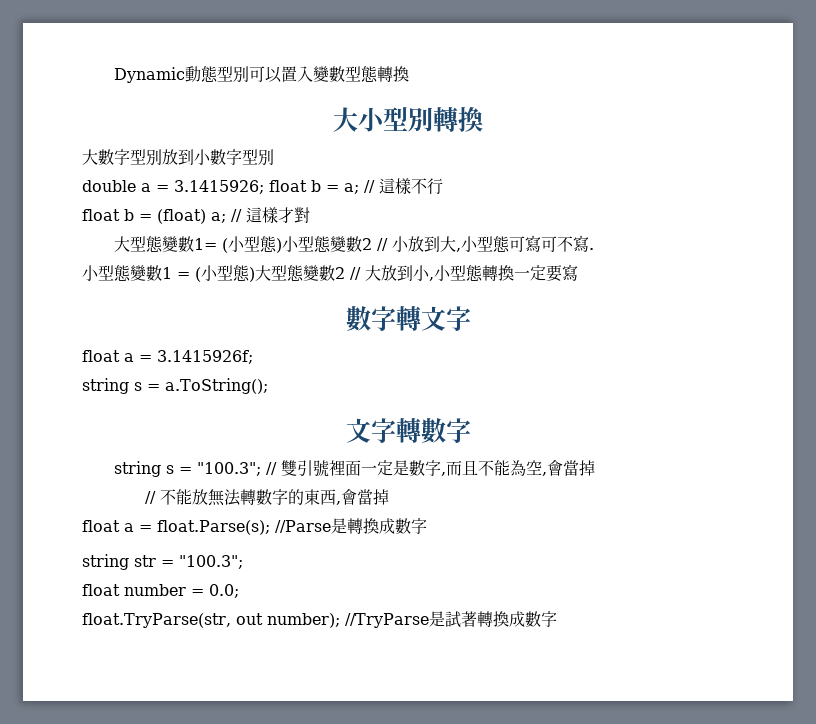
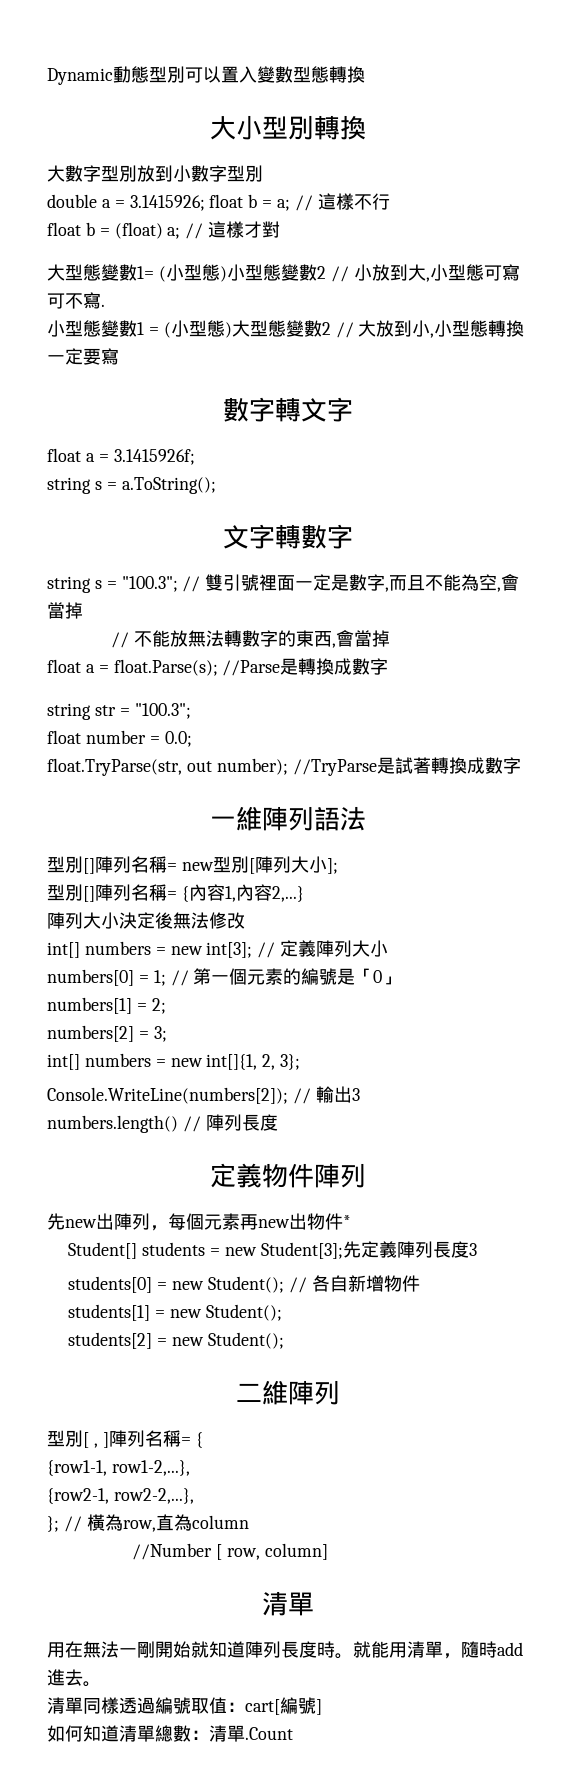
(557, 619) none -> [210,806,366,831] [47,856,338,874] [47,884,304,902] [47,912,245,929] [47,940,389,958] [47,968,401,986] [47,997,166,1014] [47,1025,167,1042] [47,1053,301,1070] [47,1086,360,1104] [47,1114,278,1133] [210,1163,366,1188] [47,1213,351,1231] [68,1241,477,1259] [68,1275,420,1293] [68,1304,282,1321] [68,1332,284,1349] [236,1380,340,1405] [47,1430,203,1448] [47,1460,190,1476] [47,1488,194,1504] [47,1514,249,1532] [132,1543,328,1560] [262,1591,314,1616] [47,1641,523,1659] [47,1669,101,1687] [47,1697,322,1715] [47,1725,293,1742] // 一維陣列語法 // 型別[]陣列名稱= new型別[陣列大小]; // 型別[]陣列名稱= {內容1,內容2,...} // 陣列大小決定後無法修改 // int[] numbers = new int[3]; // 定義陣列大小 // numbers[0] = 1; // 第一個元素的編號是「0」 // numbers[1] = 2; // numbers[2] = 3; // int[] numbers = new int[]{1, 2, 3}; // Console.WriteLine(numbers[2]); // 輸出3 // numbers.length() // 陣列長度 // 定義物件陣列 // 先new出陣列，每個元素再new出物件* // Student[] students = new Student[3];先定義陣列長度3 // students[0] = new Student(); // 各自新增物件 // students[1] = new Student(); // students[2] = new Student(); // 二維陣列 // 型別[ , ]陣列名稱= { // {row1-1, row1-2,...}, // {row2-1, row2-2,...}, // }; // 橫為row,直為column // //Number [ row, column] // 清單 // 用在無法一剛開始就知道陣列長度時。就能用清單，隨時add進去。 // 清單同樣透過編號取值：cart[編號] // 如何知道清單總數：清單.Count

